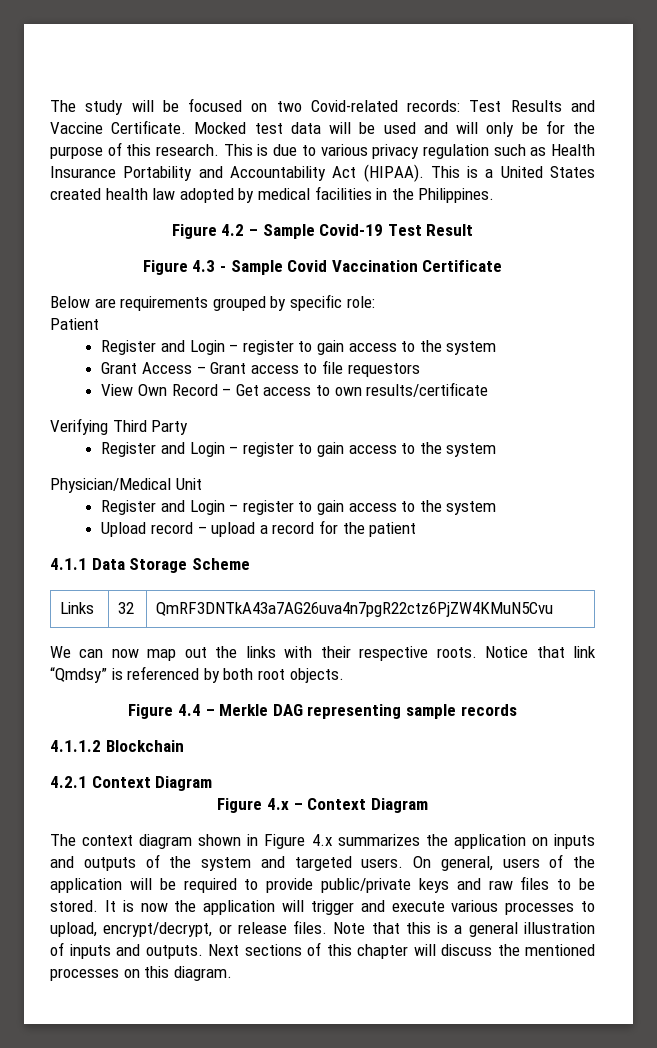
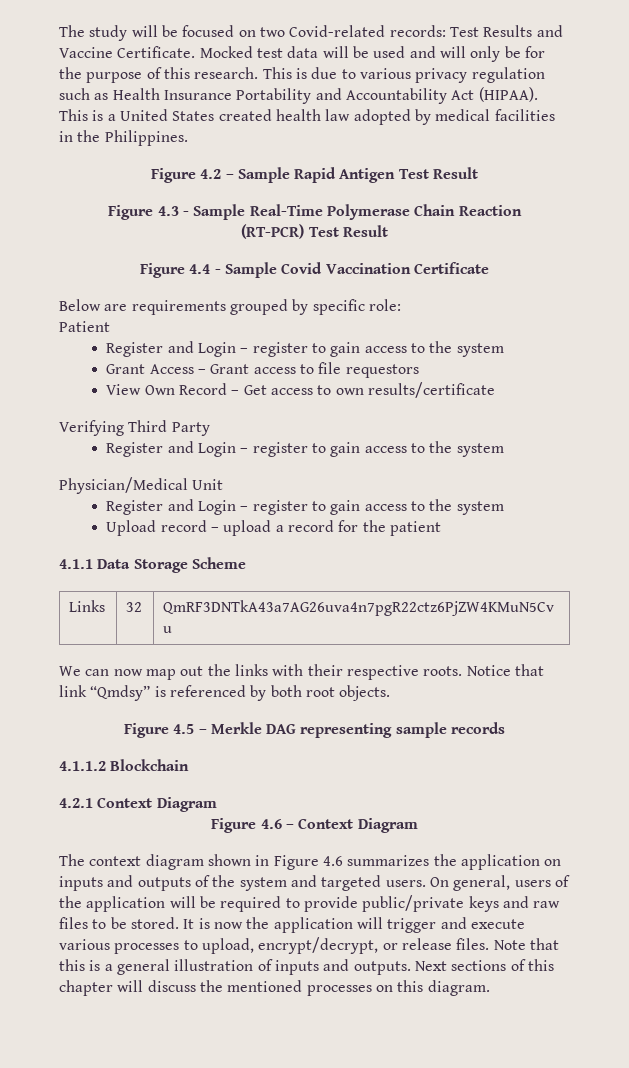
[319,224,384,236] Covid-19 -> [294,167,396,183] Rapid Antigen
(283, 267) none -> [249,204,522,220] [241,224,388,239] [140,262,277,278] Real-Time Polymerase Chain Reaction // (RT-PCR) Test Result // Figure 4.4 - Sample
[178,704,202,716] 4.4 -> [173,724,195,734] 4.5
[266,798,289,810] 4.x -> [260,819,282,829] 4.6
[311,834,332,846] 4.x -> [322,856,343,866] 4.6

